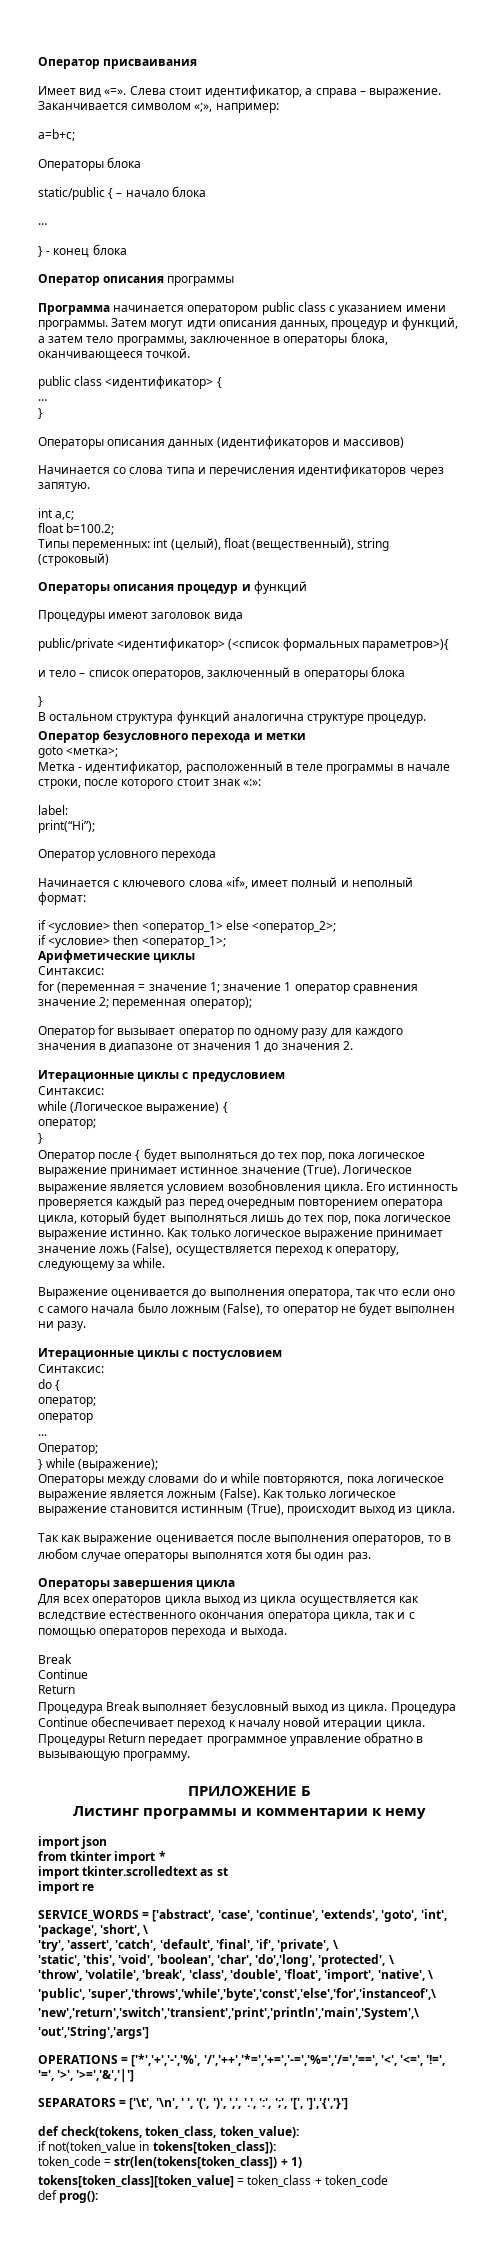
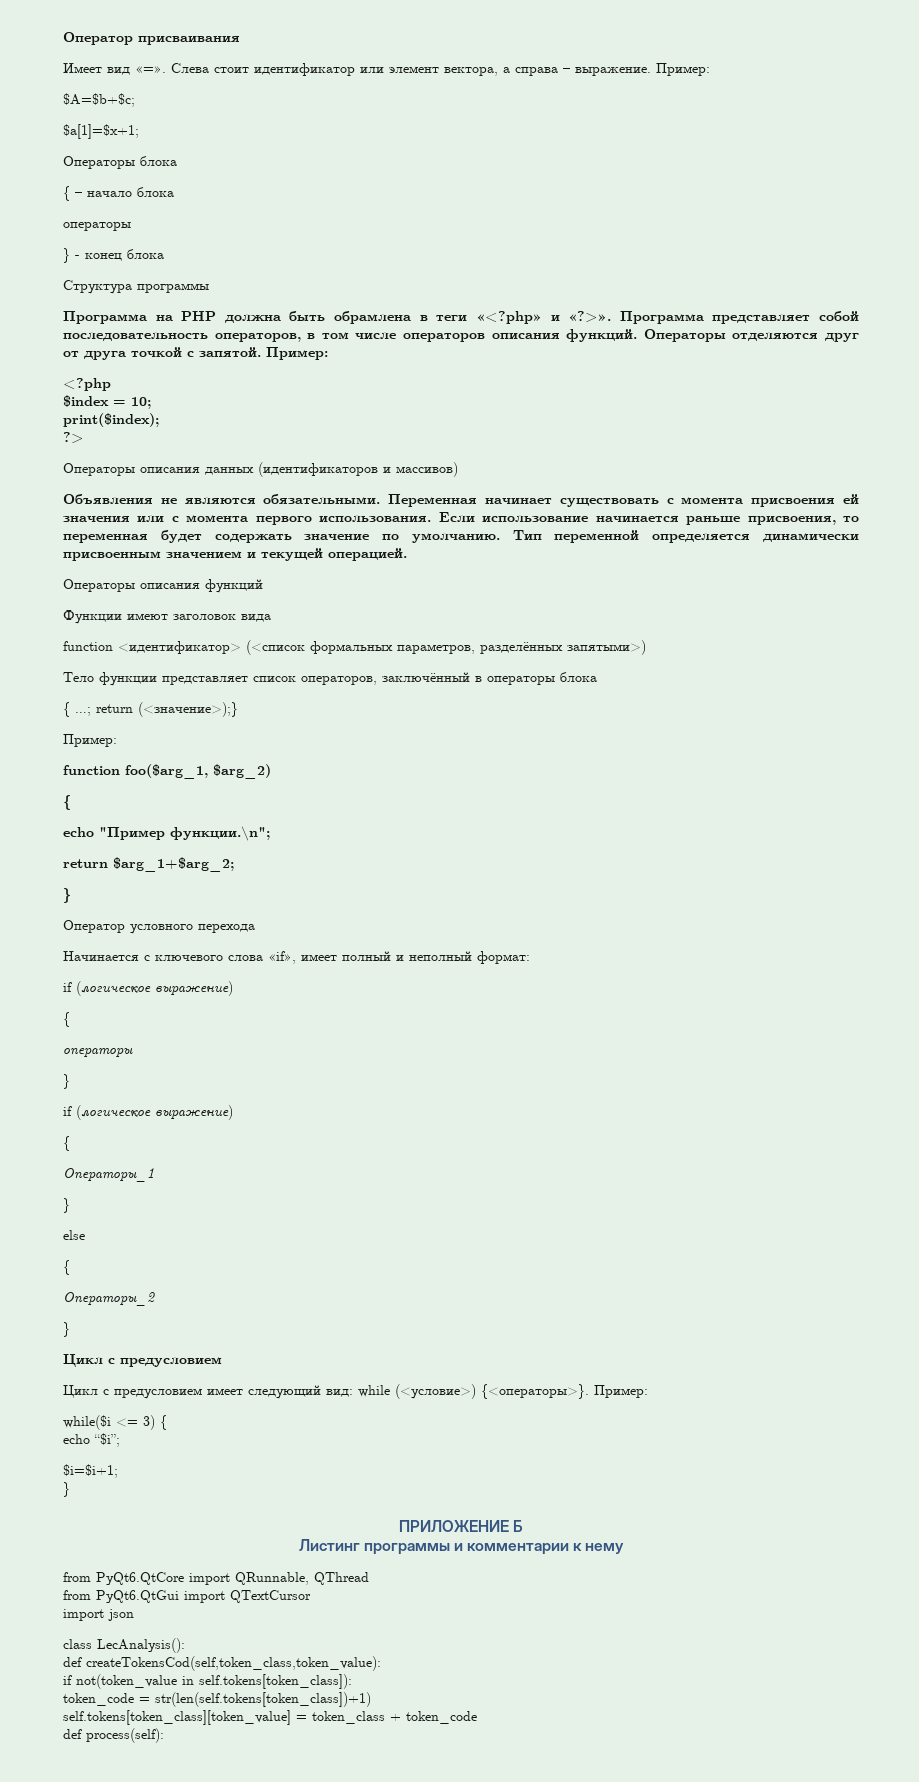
[205,85,442,98] [38,101,279,113] [38,129,75,141] идентификатор, а справа – выражение. Заканчивается символом «;», например: // a=b+с; -> [254,63,710,76] [63,93,135,107] [63,124,139,139] идентификатор или элемент вектора, а справа – выражение. Пример: // $A=$b+$c; // $a[1]=$x+1;
[38,187,105,200] static/public -> (177, 161) none
[38,223,47,225] … -> [63,222,131,231] операторы
[38,274,165,286] Оператор описания -> [63,280,132,294] Структура
[113,302,446,315] [38,317,458,330] [38,332,388,346] [38,348,191,361] [38,376,222,389] [38,399,47,401] [38,408,43,419] начинается оператором public class с указанием имени программы. Затем могут идти описания данных, процедур и функций, а затем тело программы, заключенное в операторы блока, оканчивающееся точкой. // public class <идентификатор> { // … // } -> [155,311,860,324] [63,329,860,342] [63,347,328,360] [63,378,111,391] [63,395,151,409] [63,413,159,427] [63,432,84,444] на PHP должна быть обрамлена в теги «<?php» и «?>». Программа представляет собой последовательность операторов, в том числе операторов описания функций. Операторы отделяются друг от друга точкой с запятой. Пример: // <?php // $index = 10; // print($index); // ?>
[38,464,444,477] [38,482,90,492] [38,508,75,520] [38,523,115,535] [38,538,390,551] [38,553,109,566] [38,582,251,594] Начинается со слова типа и перечисления идентификаторов через запятую. // int a,c; // float b=100.2; // Типы переменных: int (целый), float (вещественный), string (строковый) // Операторы описания процедур и -> [63,494,859,507] [63,512,860,525] [63,530,859,543] [63,548,407,561] [63,579,200,592] Объявления не являются обязательными. Переменная начинает существовать с момента присвоения ей значения или с момента первого использования. Если использование начинается раньше присвоения, то переменная будет содержать значение по умолчанию. Тип переменной определяется динамически присвоенным значением и текущей операцией. // Операторы описания
[38,610,105,622] Процедуры -> [63,610,122,624] Функции
[38,638,114,651] public/private -> [63,641,113,651] function
[361,639,449,651] [38,670,86,677] параметров>){ // и тело – -> [397,640,646,655] [63,672,248,686] параметров, разделённых запятыми>) // Тело функции представляет
[207,667,291,677] заключенный -> [382,672,470,682] заключённый
[38,696,43,707] [38,711,427,724] [38,730,306,743] [38,746,119,758] [38,761,450,774] [38,779,262,789] [38,805,68,815] [38,820,95,833] } // В остальном структура функций аналогична структуре процедур. // Оператор безусловного перехода и метки // goto <метка>; // Метка - идентификатор, расположенный в теле программы в начале строки, после которого стоит знак «:»: // label: // print(“Hi”); -> [63,702,238,717] [63,734,117,747] [63,764,271,779] [63,795,71,810] [63,826,270,841] [63,857,234,872] [63,888,71,903] { …; return (<значение>);} // Пример: // function foo($arg_1, $arg_2) // { // echo "Пример функции.\n"; // return $arg_1+$arg_2; // }
[48,920,337,933] [38,935,226,948] [38,950,196,963] [38,966,104,975] [38,981,418,994] [38,997,252,1009] [38,1025,403,1038] [38,1041,353,1053] [38,1070,285,1082] [38,1086,104,1095] [38,1101,228,1114] [38,1119,96,1129] [38,1133,43,1144] [38,1148,426,1162] [38,1165,413,1177] [38,1180,459,1194] [38,1196,444,1209] [38,1211,452,1225] [38,1228,444,1240] [38,1243,400,1256] [38,1258,166,1271] [38,1287,455,1299] [38,1302,456,1316] [38,1321,87,1331] [38,1348,282,1360] [38,1364,104,1373] [38,1379,61,1391] [38,1397,96,1407] [38,1413,93,1423] [38,1434,47,1436] [38,1443,98,1455] [38,1458,159,1471] [38,1473,444,1486] [38,1488,397,1501] [38,1504,455,1516] [38,1533,451,1545] [38,1548,371,1562] [38,1578,236,1590] [38,1594,419,1606] [38,1612,415,1622] [38,1628,287,1638] [38,1654,72,1664] [38,1669,88,1679] [38,1685,75,1694] [38,1700,456,1714] [38,1716,425,1730] [38,1732,424,1746] [38,1751,191,1761] <условие> then <оператор_1> else <оператор_2>; // if <условие> then <оператор_1>; // Арифметические циклы // Синтаксис: // for (переменная = значение 1; значение 1 оператор сравнения значение 2; переменная оператор); // Оператор for вызывает оператор по одному разу для каждого значения в диапазоне от значения 1 до значения 2. // Итерационные циклы с предусловием // Синтаксис: // while (Логическое выражение) { // оператор; // } // Оператор после { будет выполняться до тех пор, пока логическое выражение принимает истинное значение (True). Логическое выражение является условием возобновления цикла. Его истинность проверяется каждый раз перед очередным повторением оператора цикла, который будет выполняться лишь до тех пор, пока логическое выражение истинно. Как только логическое выражение принимает значение ложь (False), осуществляется переход к оператору, следующему за while. // Выражение оценивается до выполнения оператора, так что если оно с самого начала было ложным (False), то оператор не будет выполнен ни разу. // Итерационные циклы с постусловием // Синтаксис: // do { // оператор; // оператор // ... // Оператор; // } while (выражение); // Операторы между словами do и while повторяются, пока логическое выражение является ложным (False). Как только логическое выражение становится истинным (True), происходит выход из цикла. // Так как выражение оценивается после выполнения операторов, то в любом случае операторы выполнятся хотя бы один раз. // Операторы завершения цикла // Для всех операторов цикла выход из цикла осуществляется как вследствие естественного окончания оператора цикла, так и с помощью операторов перехода и выхода. // Break // Continue // Return // Процедура Break выполняет безусловный выход из цикла. Процедура Continue обеспечивает переход к началу новой итерации цикла. Процедуры Return передает программное управление обратно в вызывающую программу. -> [76,981,233,996] [63,1012,70,1027] [63,1048,133,1058] [63,1074,70,1089] [63,1105,233,1120] [63,1136,70,1151] [63,1168,154,1182] [63,1198,70,1213] [63,1230,85,1240] [63,1260,70,1275] [63,1292,155,1306] [63,1322,70,1337] [63,1354,222,1367] [63,1384,648,1399] [63,1415,167,1430] [63,1433,120,1447] [63,1464,118,1478] [63,1482,70,1497] (логическое выражение) // { // операторы // } // if (логическое выражение) // { // Операторы_1 // } // else // { // Операторы_2 // } // Цикл с предусловием // Цикл с предусловием имеет следующий вид: while (<условие>) {<операторы>}. Пример: // while($i <= 3) { // echo “$i”; // $i=$i+1; // }
[38,1836,108,1849] [38,1851,166,1864] [38,1866,228,1879] [38,1881,95,1894] [38,1909,447,1922] [38,1924,149,1937] [38,1939,338,1952] [38,1954,394,1967] [38,1969,433,1982] [38,1988,437,2001] [38,2007,419,2020] [38,2026,149,2039] [38,2054,446,2067] [38,2069,135,2082] [38,2098,349,2110] [38,2126,299,2138] import json // from tkinter import * // import tkinter.scrolledtext as st // import re // SERVICE_WORDS = ['abstract', 'case', 'continue', 'extends', 'goto', 'int', 'package', 'short', \ // 'try', 'assert', 'catch', 'default', 'final', 'if', 'private', \ // 'static', 'this', 'void', 'boolean', 'char', 'do','long', 'protected', \ // 'throw', 'volatile', 'break', 'class', 'double', 'float', 'import', 'native', \ // 'public', 'super','throws','while','byte','const','else','for','instanceof',\ // 'new','return','switch','transient','print','println','main','System',\ // 'out','String','args'] // OPERATIONS = ['*','+','-','%', '/','++','*=','+=','-=','%=','/=','==', '<', '<=', '!=', '=', '>', '>=','&','|'] // SEPARATORS = ['\t', '\n', ' ', '(', ')', ',', '.', ':', ';', '[', ']','{','}'] // def check(tokens, token_class, token_value): -> [63,1572,369,1585] [63,1590,311,1603] [63,1609,134,1621] [63,1638,185,1653] [63,1656,381,1671] from PyQt6.QtCore import QRunnable, QThread // from PyQt6.QtGui import QTextCursor // import json // class LecAnalysis(): // def createTokensCod(self,token_class,token_value):
[152,2141,276,2154] tokens[token_class]): -> [199,1674,352,1689] self.tokens[token_class]):
[114,2156,302,2169] [38,2175,234,2188] str(len(tokens[token_class]) + 1) // tokens[token_class][token_value] -> [155,1692,371,1707] [63,1710,291,1725] str(len(self.tokens[token_class])+1) // self.tokens[token_class][token_value]
[59,2191,99,2203] prog(): -> [86,1728,164,1743] process(self):

